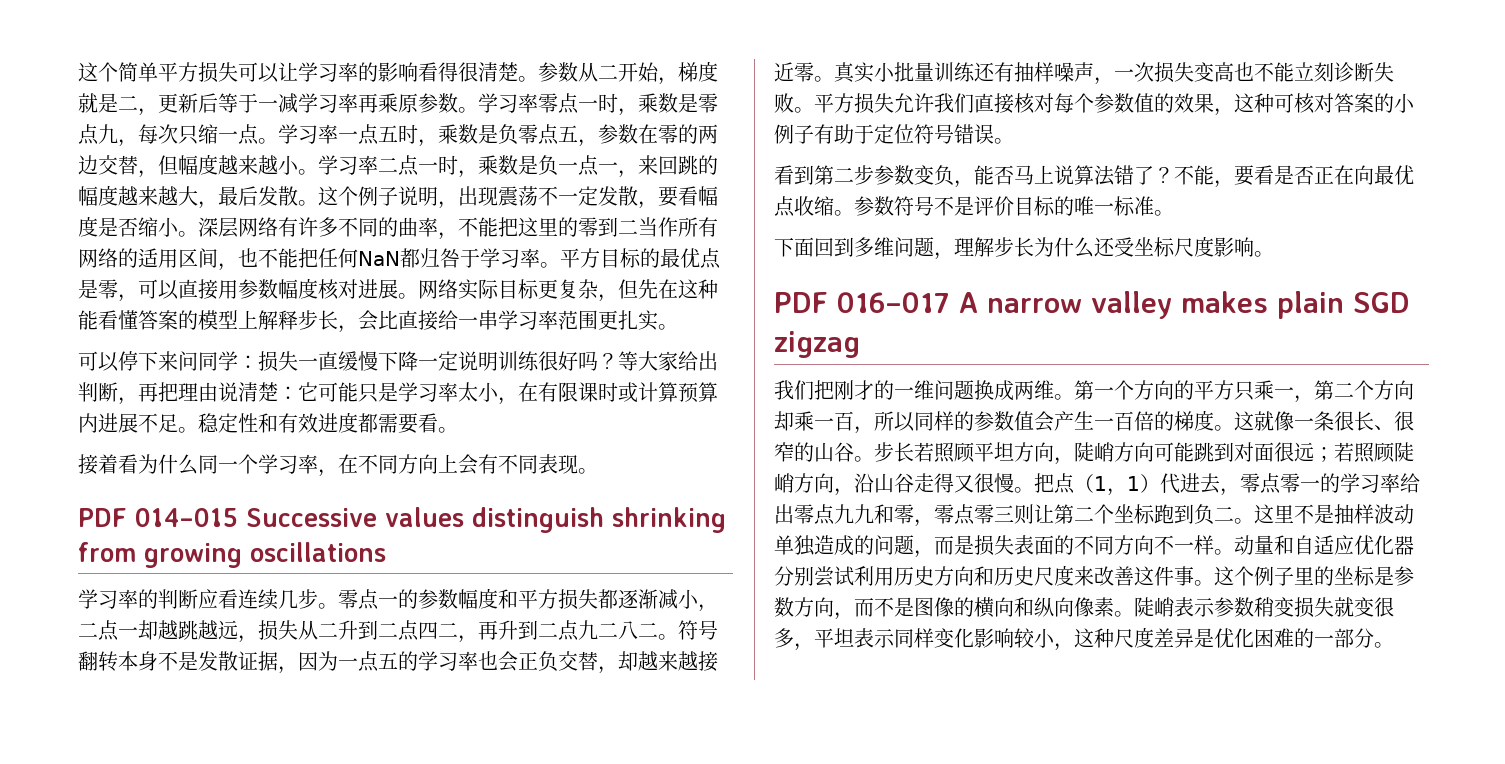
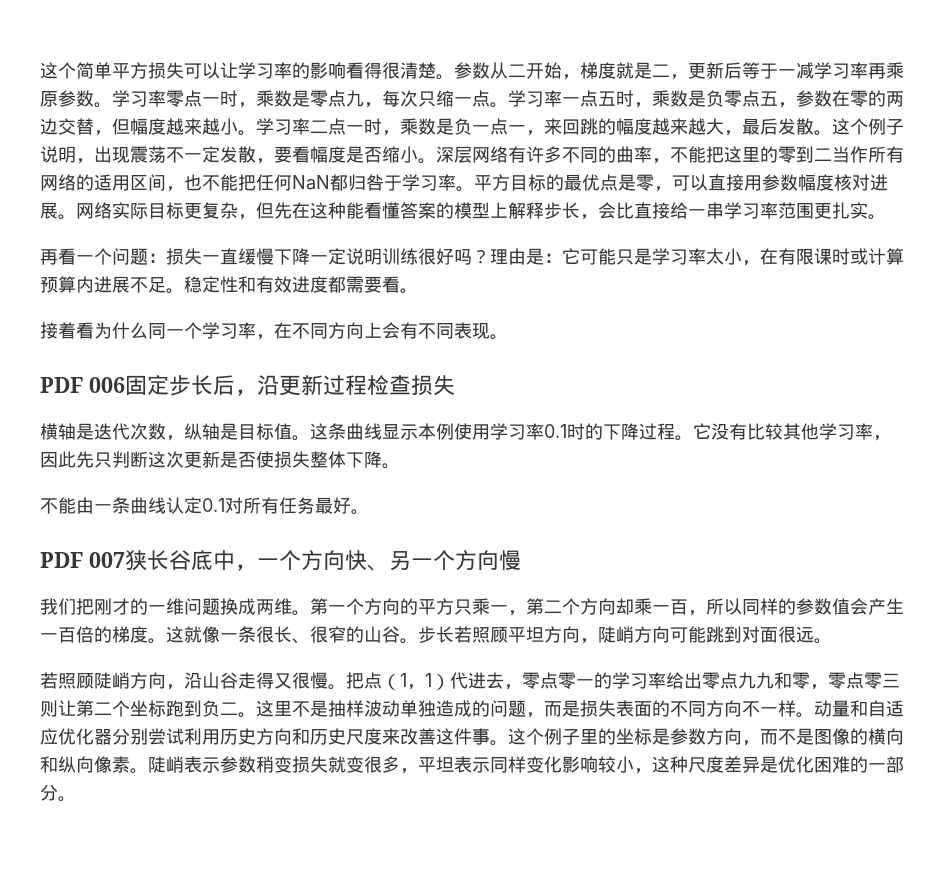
[78,351,238,372] 可以停下来问同学 -> [40,248,148,265] 再看一个问题
[618,351,718,371] [78,382,278,405] 等大家给出判断，再把理由说清楚 -> [490,248,544,265] 理由是
[135,507,726,533] [78,542,386,568] [78,588,718,612] [78,620,718,643] [78,651,718,674] [774,62,1394,85] [774,93,1415,116] [774,124,1014,144] [774,165,1414,188] [774,196,1174,217] [774,236,1274,260] [774,291,1410,319] [774,331,860,358] 014–015 Successive values distinguish shrinking from growing oscillations // 学习率的判断应看连续几步。零点一的参数幅度和平方损失都逐渐减小，二点一却越跳越远，损失从二升到二点四二，再升到二点九二八二。符号翻转本身不是发散证据，因为一点五的学习率也会正负交替，却越来越接近零。真实小批量训练还有抽样噪声，一次损失变高也不能立刻诊断失败。平方损失允许我们直接核对每个参数值的效果，这种可核对答案的小例子有助于定位符号错误。 // 看到第二步参数变负，能否马上说算法错了？不能，要看是否正在向最优点收缩。参数符号不是评价目标的唯一标准。 // 下面回到多维问题，理解步长为什么还受坐标尺度影响。 // PDF 016–017 A narrow valley makes plain SGD zigzag -> [89,375,455,396] [40,423,891,441] [40,451,400,469] [40,497,369,515] [40,550,521,571] 006固定步长后，沿更新过程检查损失 // 横轴是迭代次数，纵轴是目标值。这条曲线显示本例使用学习率0.1时的下降过程。它没有比较其他学习率，因此先只判断这次更新是否使损失整体下降。 // 不能由一条曲线认定0.1对所有任务最好。 // PDF 007狭长谷底中，一个方向快、另一个方向慢
[1314,447,1334,462] ； -> [814,638,832,644] 。 //

